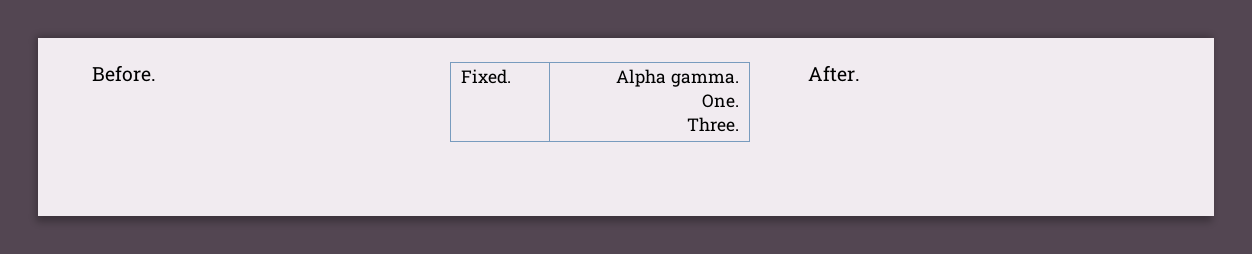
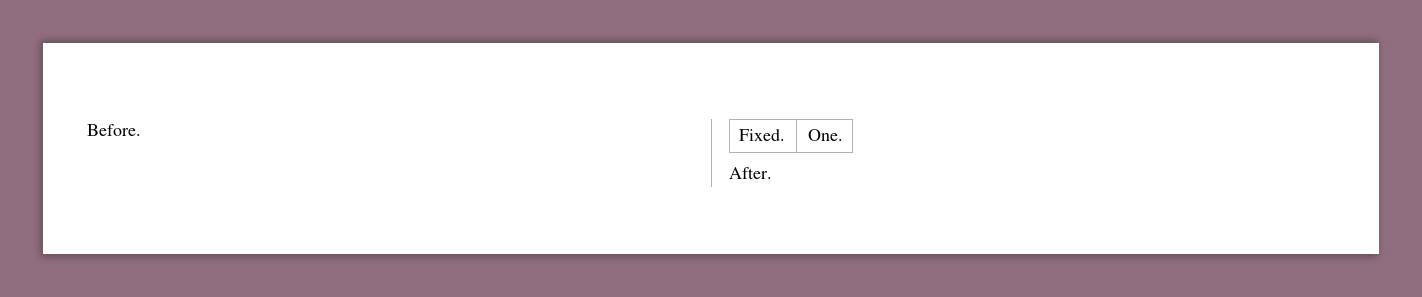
[616,69,740,87] Alpha gamma. // -> (786, 135) none
[687,117,740,132] // Three. -> (843, 135) none

